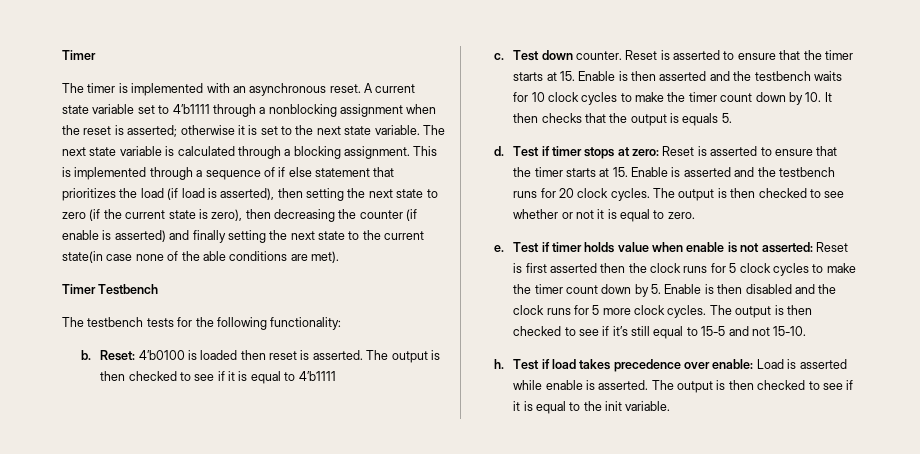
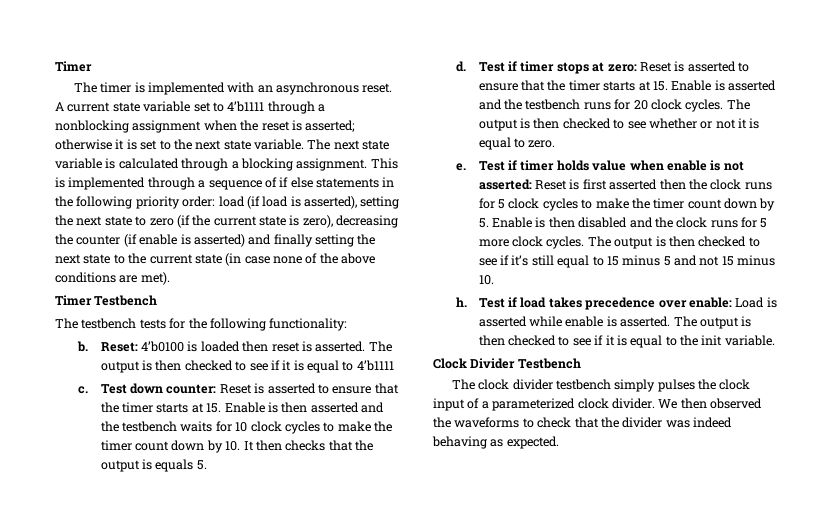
[315,167,395,177] [62,188,138,201] statement that prioritizes the -> [316,177,395,188] [55,196,216,209] statements in the following priority order:
[277,188,303,198] then -> (357, 202) none
[245,209,271,219] then -> (333, 221) none
[62,251,103,263] state(in -> [194,253,242,266] state (in
[202,251,226,261] able -> [341,253,376,264] above
[575,51,622,60] counter. -> [166,384,217,394] counter:
[701,326,807,336] 15-5 and not 15-10. -> [606,255,776,266] [478,275,494,285] 15 minus 5 and not 15 minus 10.
(671, 406) none -> [433,358,581,369] [451,379,751,392] [433,398,762,411] [433,417,732,428] [432,436,559,449] // Clock Divider Testbench // The clock divider testbench simply pulses the clock input of a parameterized clock divider. We then observed the waveforms to check that the divider was indeed behaving as expected.

